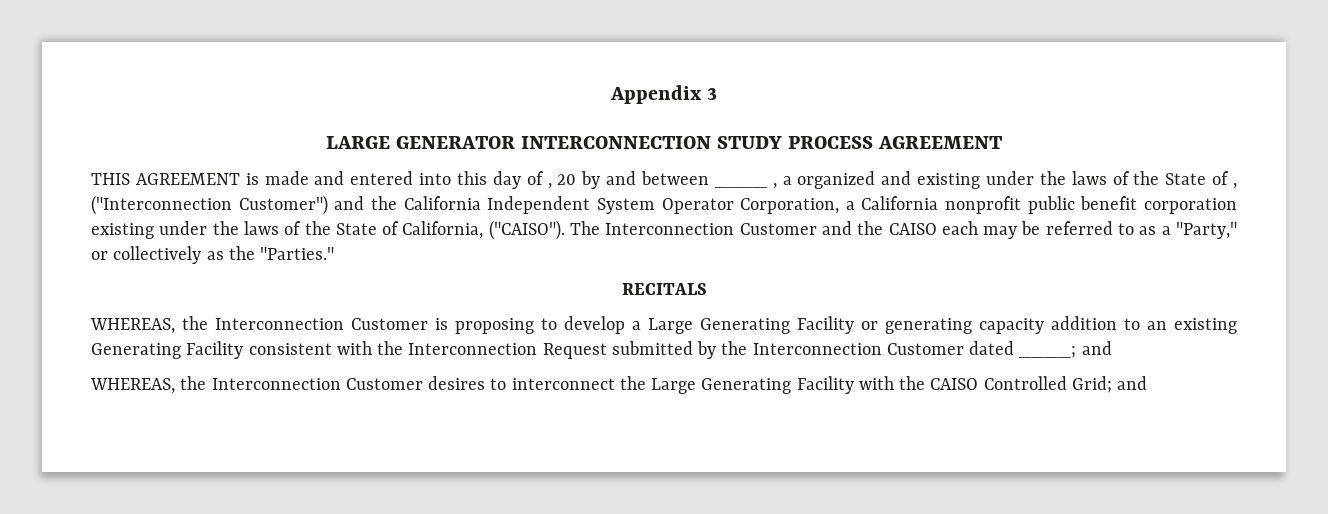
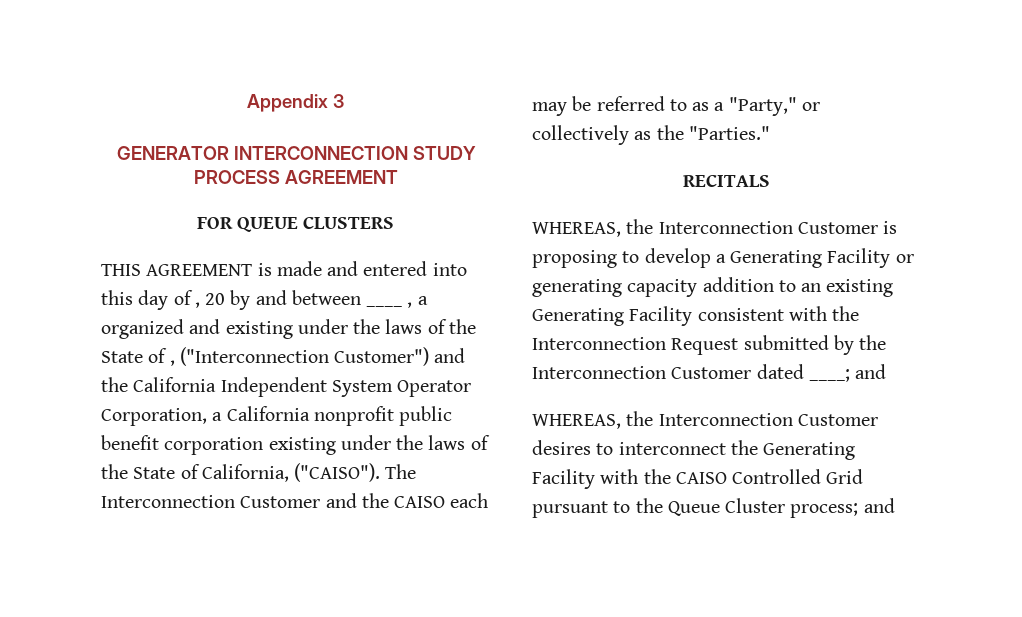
[325,136,390,149] LARGE -> (344, 101) none
(1004, 142) none -> [196,216,395,232] // FOR QUEUE CLUSTERS
[648,318,693,334] Large -> (726, 258) none
[651,378,697,394] Large -> (758, 447) none
[1071,376,1112,393] Grid; -> [826,469,864,484] [532,498,859,518] Grid pursuant to the Queue Cluster process;

